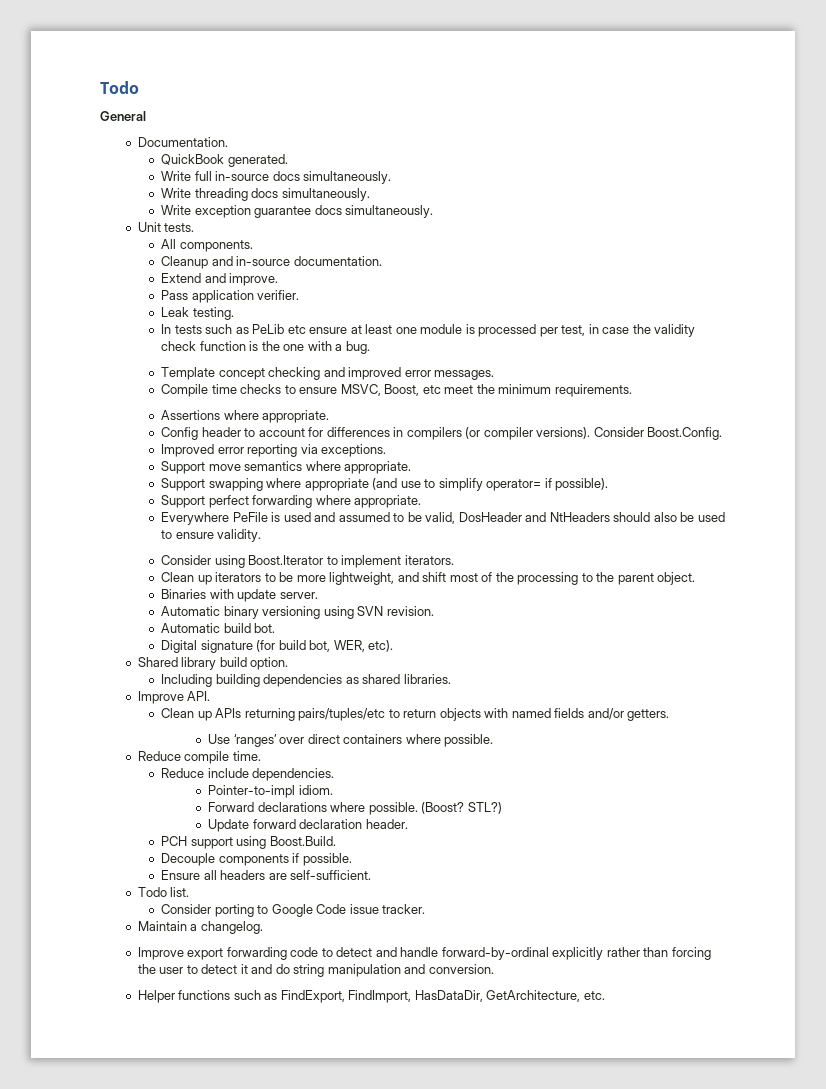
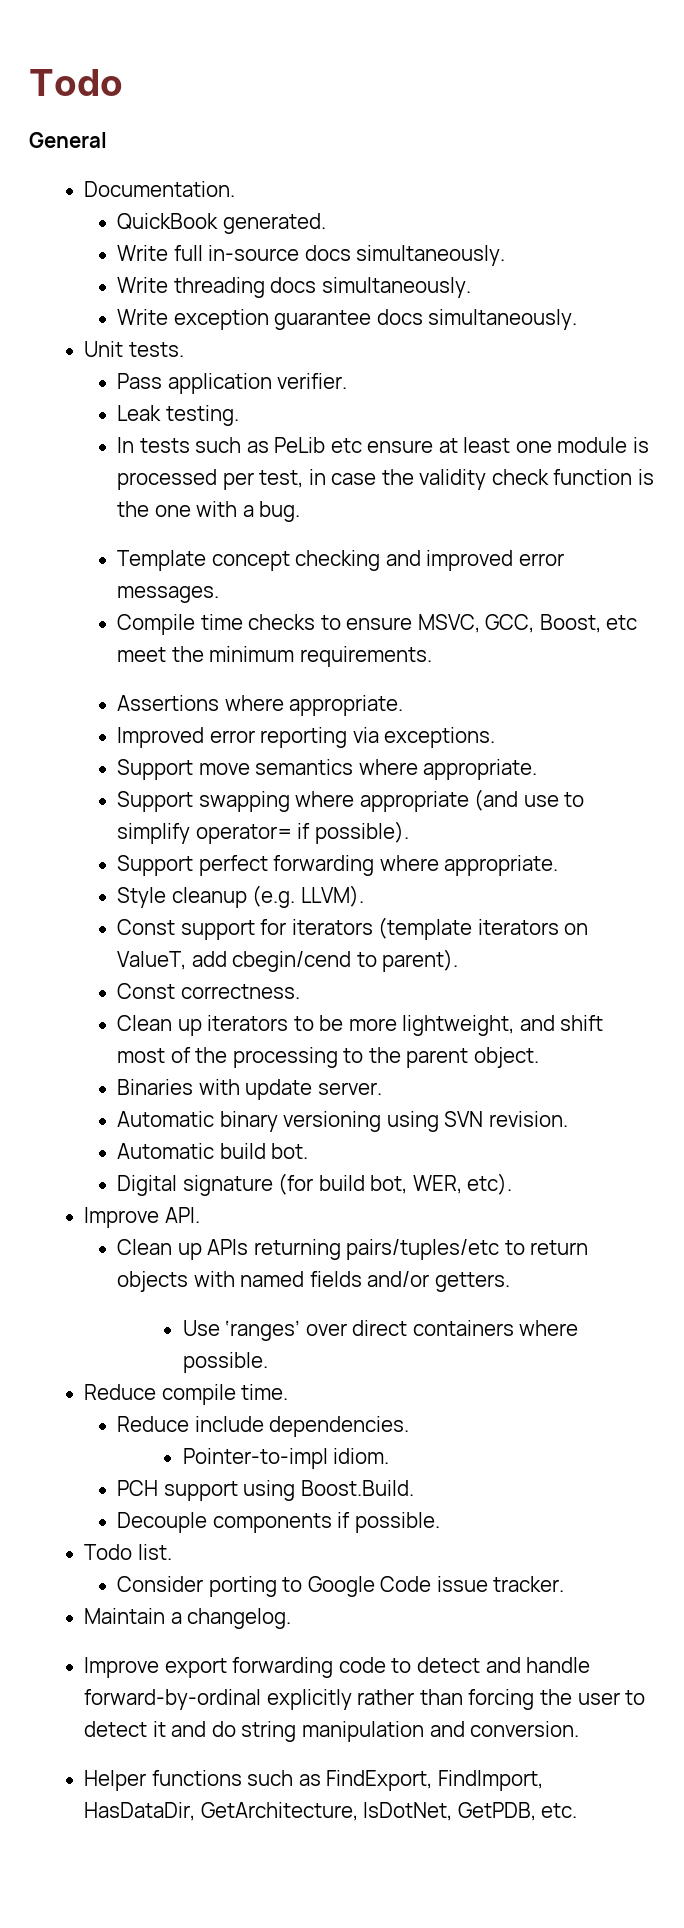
[161,239,253,252] [161,256,382,269] [161,273,279,286] // All components. // Cleanup and in-source documentation. // Extend and improve. -> (184, 349) none
(381, 390) none -> [485,614,535,633] GCC,
[161,427,723,440] // Config header to account for differences in compilers (or compiler versions). Consider Boost.Config. -> (404, 705) none
[161,512,725,525] [161,529,262,542] [161,555,454,568] Everywhere PeFile is used and assumed to be valid, DosHeader and NtHeaders should also be used to ensure validity. // Consider using Boost.Iterator to implement iterators. -> [117,885,364,908] [117,917,589,940] [117,949,459,972] [117,983,300,999] Style cleanup (e.g. LLVM). // Const support for iterators (template iterators on ValueT, add cbegin/cend to parent). // Const correctness.
[137,657,289,670] [161,674,451,687] // Shared library build option. // Including building dependencies as shared libraries. -> (513, 1184) none
[207,802,502,815] [207,819,408,832] // Forward declarations where possible. (Boost? STL?) // Update forward declaration header. -> (390, 1456) none
[161,870,372,880] // Ensure all headers are self-sufficient. -> (440, 1522) none
(581, 996) none -> [363,1802,536,1821] IsDotNet, GetPDB,

